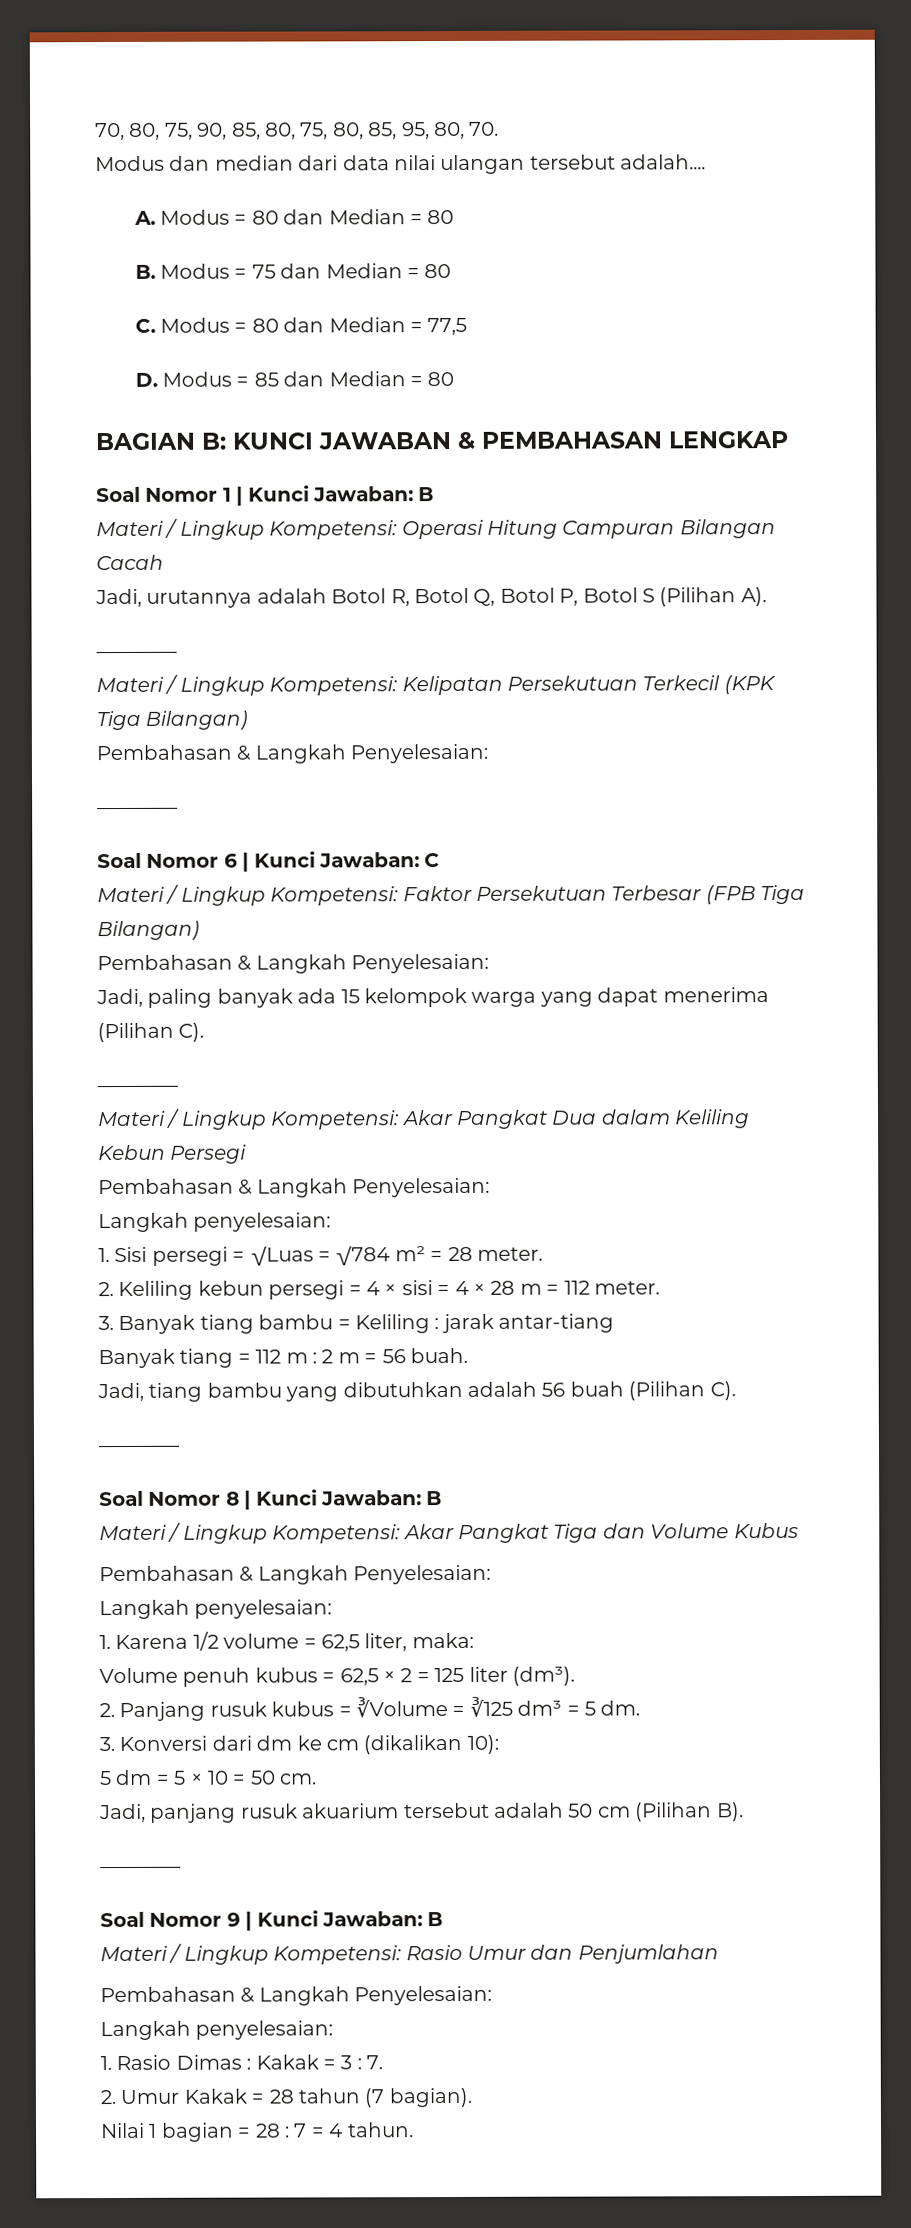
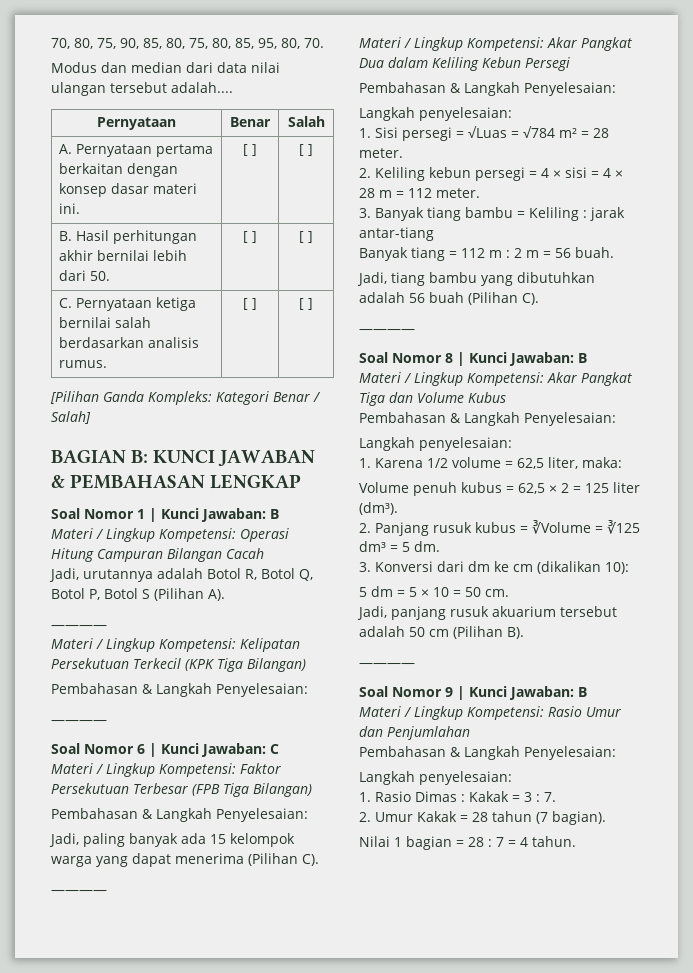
[133,209,455,225] [134,263,452,279] [134,317,468,336] [134,371,455,387] // A. Modus = 80 dan Median = 80 // B. Modus = 75 dan Median = 80 // C. Modus = 80 dan Median = 77,5 // D. Modus = 85 dan Median = 80 -> [97,117,176,130] [230,117,271,127] [287,116,325,127] [59,144,214,157] [59,163,179,177] [59,183,198,197] [59,203,81,214] [243,144,257,156] [299,144,313,156] [59,230,198,244] [59,250,188,261] [59,270,111,281] [243,231,257,243] [299,231,313,243] [59,297,197,311] [59,317,152,328] [59,337,200,348] [59,360,108,368] [243,298,257,310] [299,298,313,310] [50,391,321,405] [51,411,91,424] // Pernyataan | Benar | Salah // A. Pernyataan pertama berkaitan dengan konsep dasar materi ini. | [ ] | [ ] // B. Hasil perhitungan akhir bernilai lebih dari 50. | [ ] | [ ] // C. Pernyataan ketiga bernilai salah berdasarkan analisis rumus. | [ ] | [ ] // [Pilihan Ganda Kompleks: Kategori Benar / Salah]

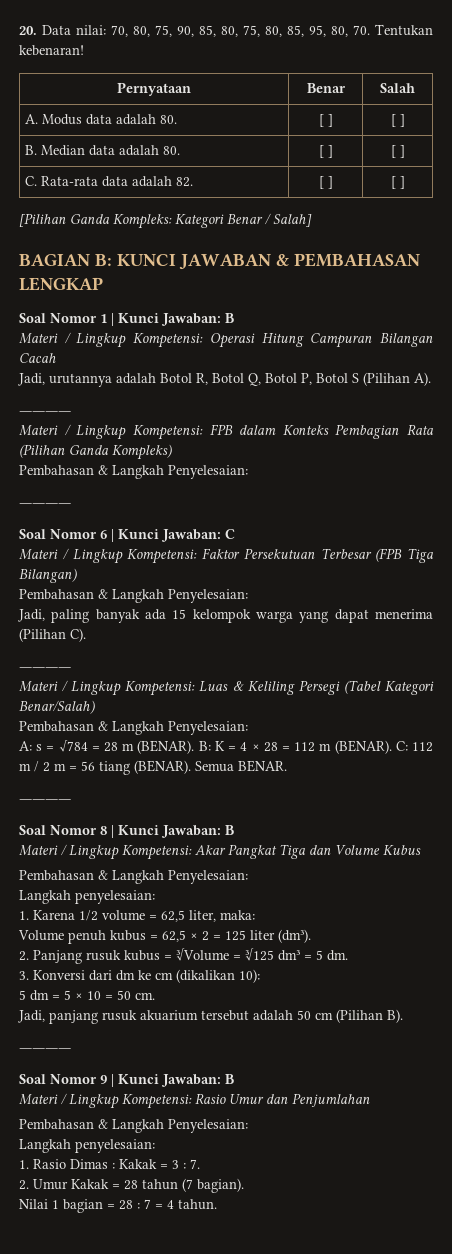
(51, 43) none -> [19,25,106,35] 20. Data nilai:
[51,62,280,73] [51,82,233,96] [97,117,176,130] [230,117,271,127] [287,116,325,127] [59,144,214,157] [59,163,179,177] [59,183,198,197] [59,203,81,214] // Modus dan median dari data nilai ulangan tersebut adalah.... // Pernyataan | Benar | Salah // A. Pernyataan pertama berkaitan dengan konsep dasar materi ini. -> [375,24,433,36] [19,45,84,56] [117,82,191,96] [306,83,346,93] [380,83,415,93] [24,114,177,125] Tentukan kebenaran! // Pernyataan | Benar | Salah // A. Modus data adalah 80.
[76,230,198,244] [59,250,188,261] [59,270,111,281] Hasil perhitungan akhir bernilai lebih dari 50. -> [40,145,180,156] Median data adalah 80.
[76,297,197,311] [59,317,152,328] [59,337,200,348] [59,360,108,368] Pernyataan ketiga bernilai salah berdasarkan analisis rumus. -> [40,176,193,187] Rata-rata data adalah 82.
[240,638,300,652] [51,658,306,672] Kelipatan Persekutuan Terkecil (KPK Tiga Bilangan) -> [209,424,434,439] [19,444,172,460] FPB dalam Konteks Pembagian Rata (Pilihan Ganda Kompleks)
[547,37,632,51] [359,57,570,71] [359,82,616,96] [359,107,512,121] [359,126,507,141] Akar Pangkat Dua dalam Keliling Kebun Persegi // Pembahasan & Langkah Penyelesaian: // Langkah penyelesaian: // 1. Sisi persegi = √Luas -> [199,680,434,695] [19,700,95,714] [19,721,248,735] [19,741,43,751] Luas & Keliling Persegi (Tabel Kategori Benar/Salah) // Pembahasan & Langkah Penyelesaian: // A: s
[559,128,609,138] [359,148,403,158] [359,167,623,181] [359,188,480,198] [359,207,625,221] [359,227,434,241] [359,247,614,261] [357,272,595,286] [359,292,539,305] m² = 28 meter. // 2. Keliling kebun persegi = 4 × sisi = 4 × 28 m = 112 meter. // 3. Banyak tiang bambu = Keliling : jarak antar-tiang // Banyak tiang = 112 m : 2 m = 56 buah. // Jadi, tiang bambu yang dibutuhkan adalah 56 buah (Pilihan C). -> [91,740,434,754] [19,760,287,775] = 28 m (BENAR). B: K = 4 × 28 = 112 m (BENAR). C: 112 m / 2 m = 56 tiang (BENAR). Semua BENAR.

